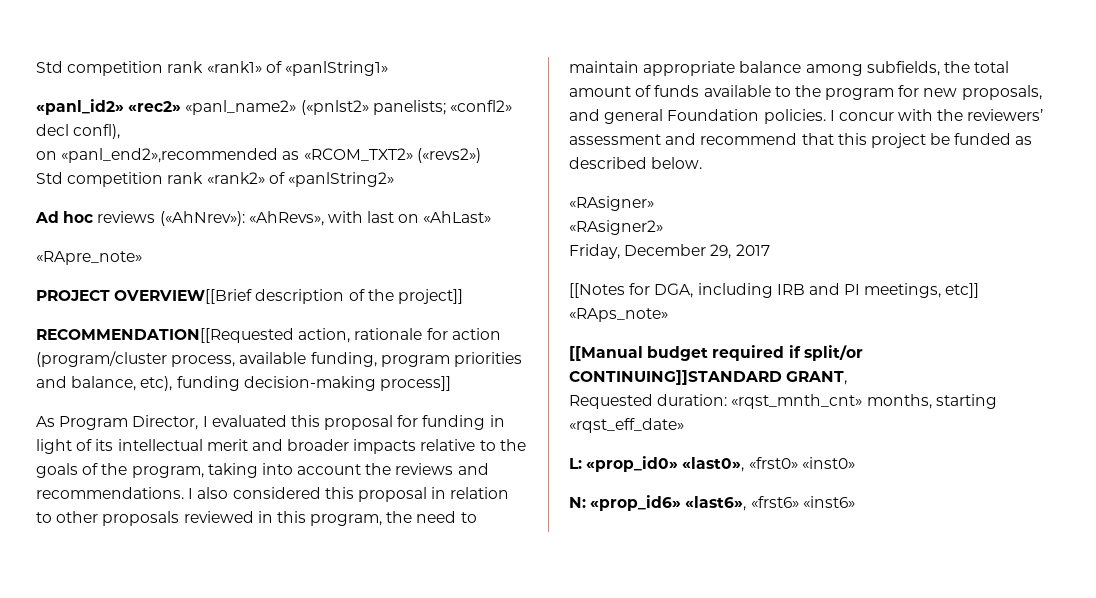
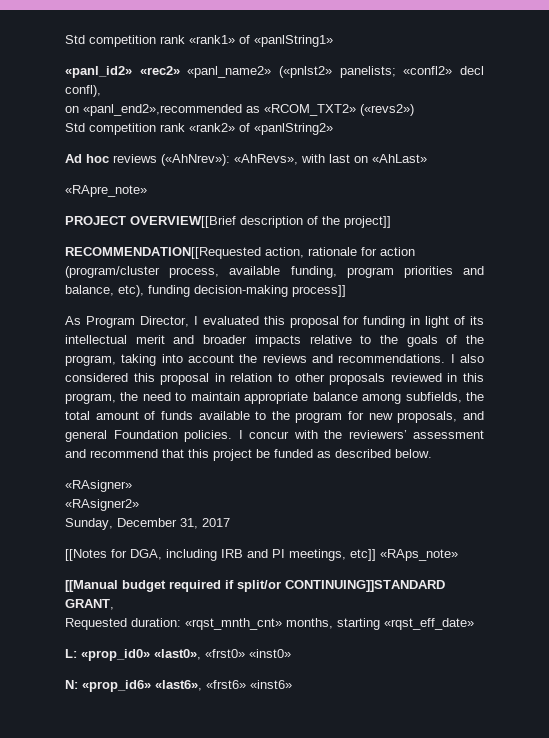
[569,244,732,259] Friday, December 29, -> [65,518,198,530] Sunday, December 31,

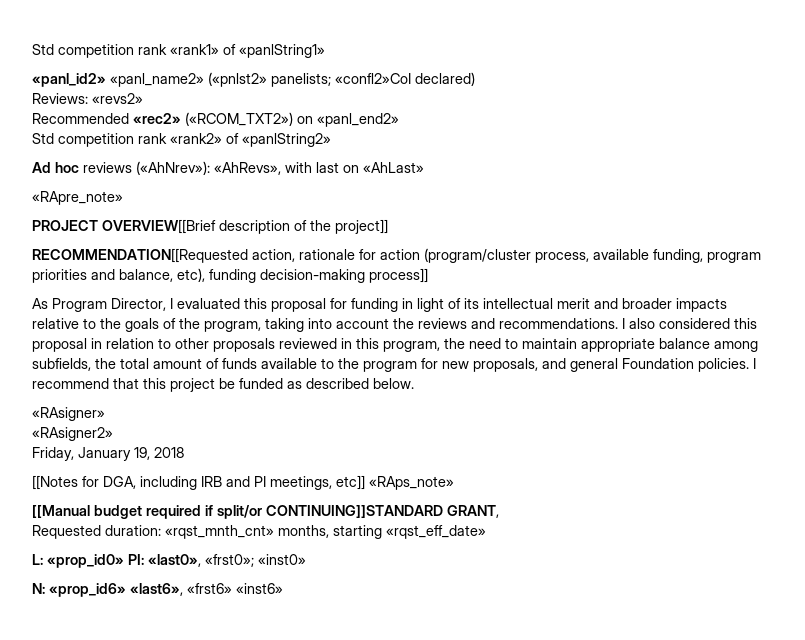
[139,66,180,75] «rec2» -> (106, 80) none
[403,66,485,75] [65,85,101,97] [65,104,414,116] «confl2» decl confl), // on «panl_end2»,recommended as «RCOM_TXT2» («revs2») -> [335,72,475,86] [32,93,143,104] [32,112,399,127] «confl2»CoI declared) // Reviews: «revs2» // Recommended «rec2» («RCOM_TXT2») on «panl_end2»
[249,430,484,439] [65,449,86,458] concur with the reviewers’ assessment and -> (756, 363) none
[65,518,230,530] Sunday, December 31, 2017 -> [32,447,184,461] Friday, January 19, 2018
[154,649,245,660] «last0», «frst0» -> [128,554,254,567] PI: «last0», «frst0»;

